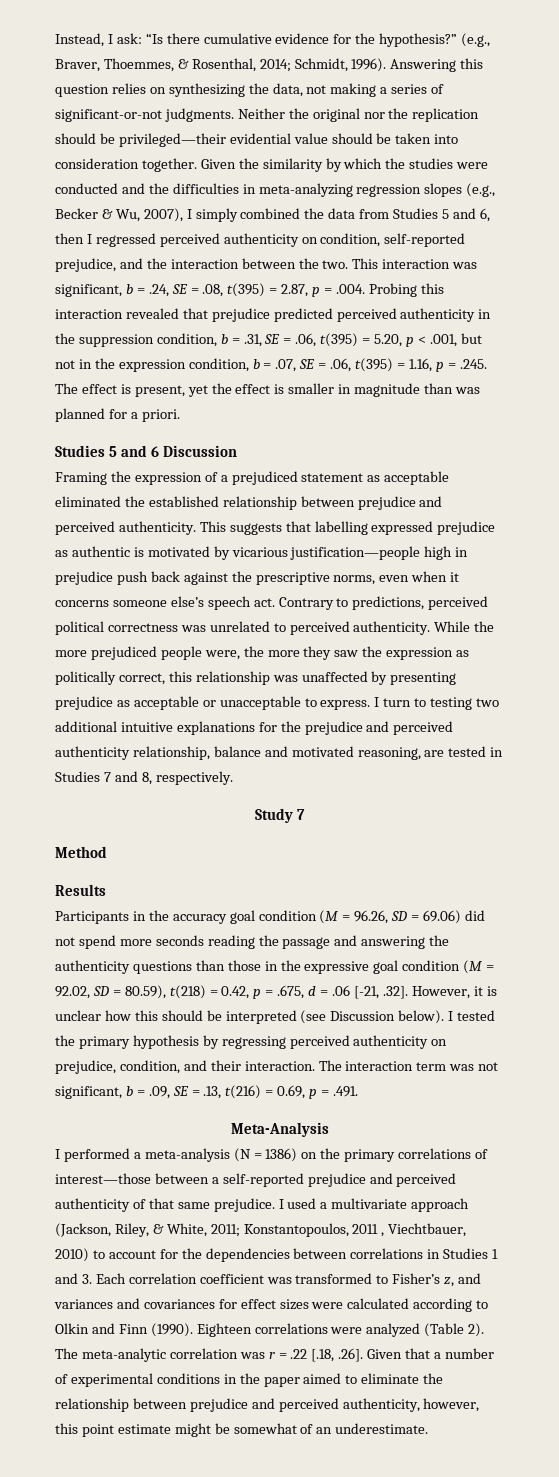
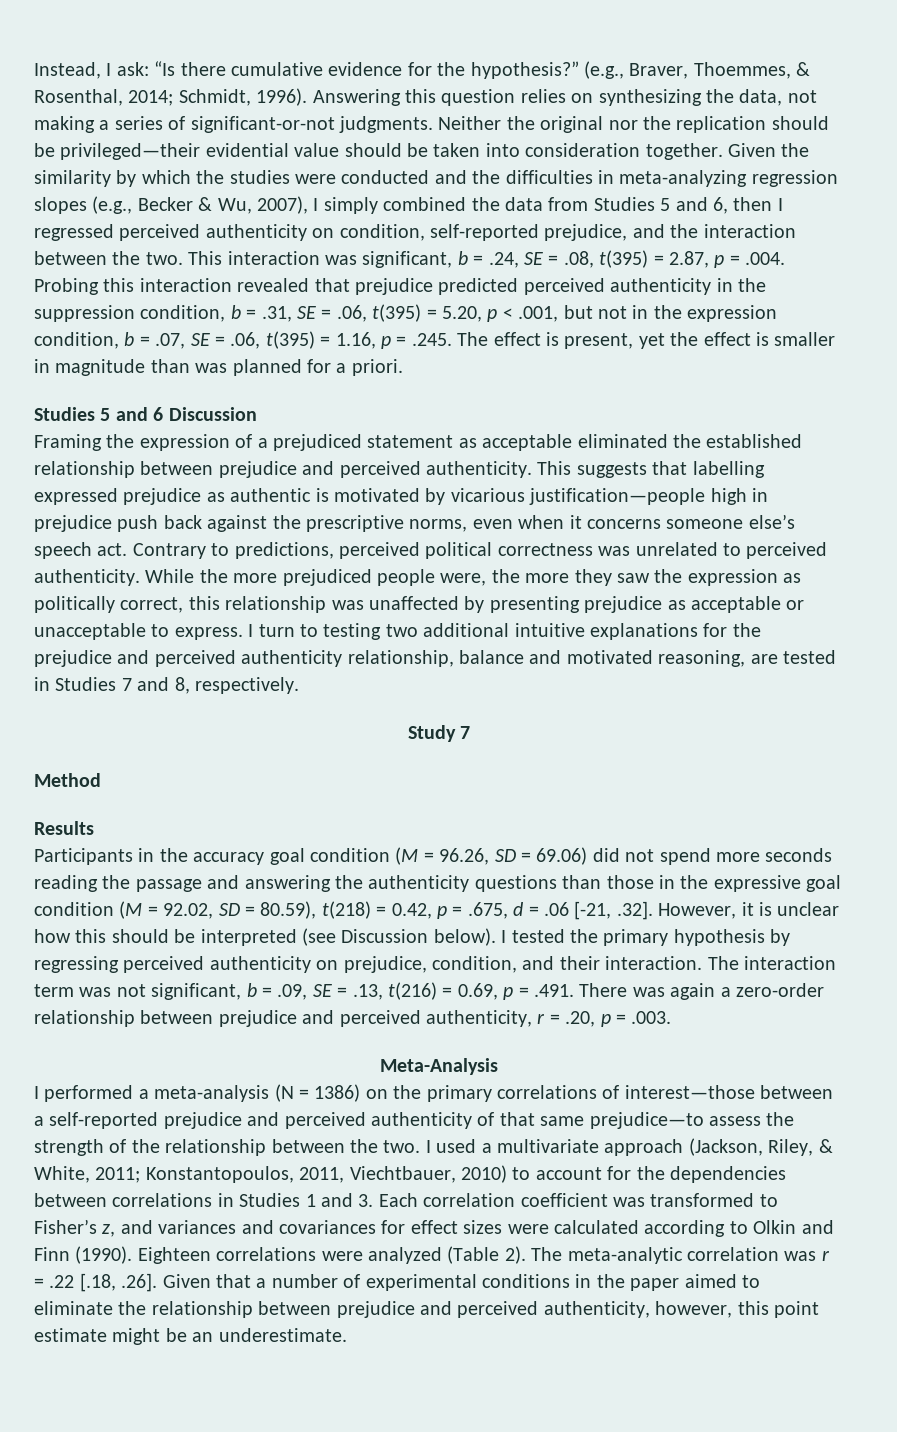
(358, 1091) none -> [579,983,824,1000] [34,1010,672,1027] There was again a zero-order relationship between prejudice and perceived authenticity, r = .20, p = .003.
[213,1198,275,1212] prejudice. -> [589,1112,795,1129] [34,1139,421,1156] prejudice—to assess the strength of the relationship between the two.
[352,1224,385,1237] 2011 , -> [299,1167,345,1183] 2011,
[233,1423,314,1434] somewhat of -> (187, 1335) none

